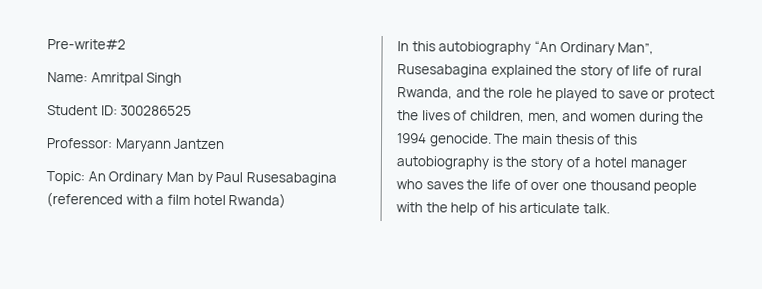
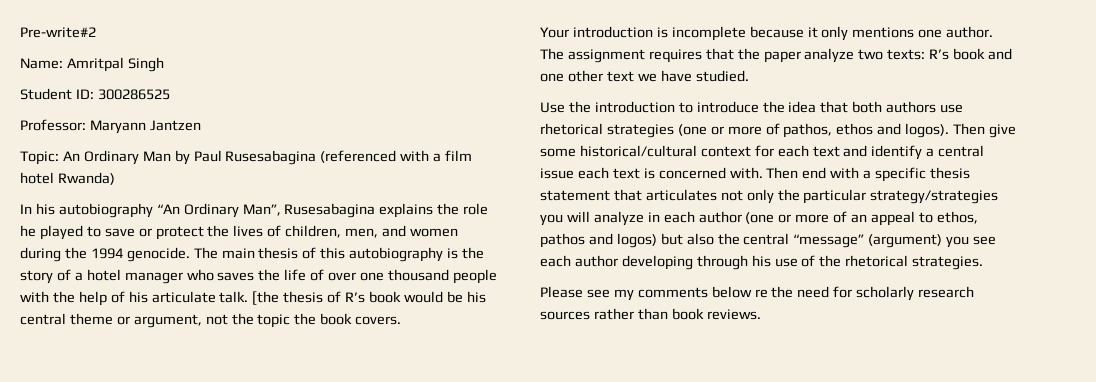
[411,41,436,52] this -> [35,203,55,215] his
[490,64,702,79] [397,87,481,100] explained the story of life of rural Rwanda, and -> [379,203,434,218] explains
(610, 208) none -> [252,291,486,305] [20,313,402,328] [540,26,994,41] [540,48,1013,63] [540,70,749,82] [540,101,964,113] [540,123,1017,138] [540,145,985,160] [540,167,971,182] [540,189,999,204] [540,211,978,226] [540,233,997,248] [540,255,984,270] [540,286,975,301] [540,308,761,320] [the thesis of R’s book would be his central theme or argument, not the topic the book covers. // Your introduction is incomplete because it only mentions one author. The assignment requires that the paper analyze two texts: R’s book and one other text we have studied. // Use the introduction to introduce the idea that both authors use rhetorical strategies (one or more of pathos, ethos and logos). Then give some historical/cultural context for each text and identify a central issue each text is concerned with. Then end with a specific thesis statement that articulates not only the particular strategy/strategies you will analyze in each author (one or more of an appeal to ethos, pathos and logos) but also the central “message” (argument) you see each author developing through his use of the rhetorical strategies. // Please see my comments below re the need for scholarly research sources rather than book reviews.

